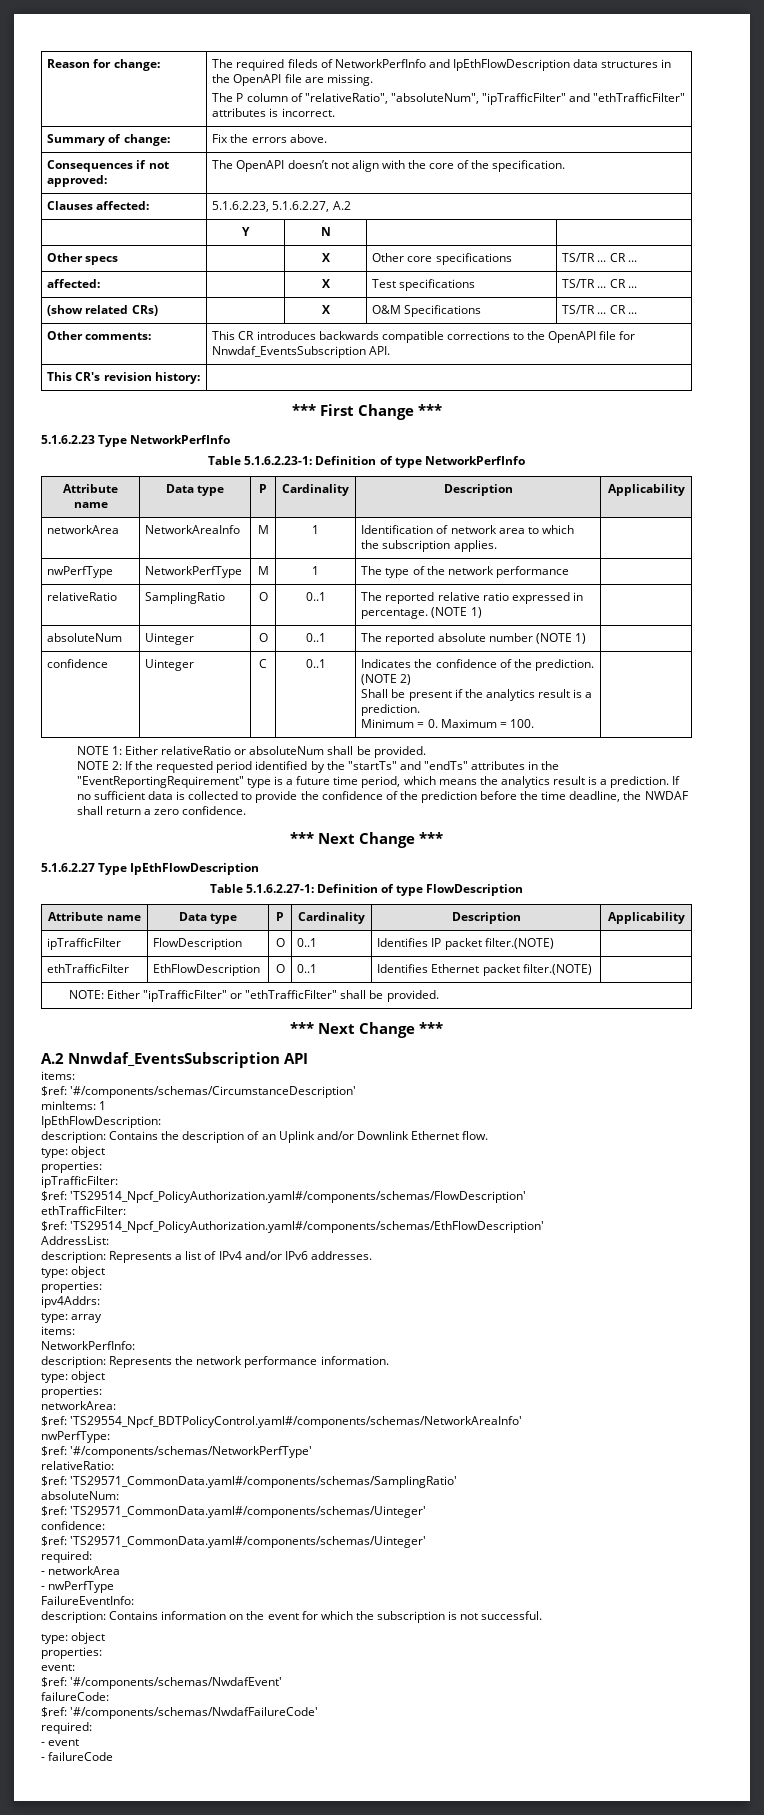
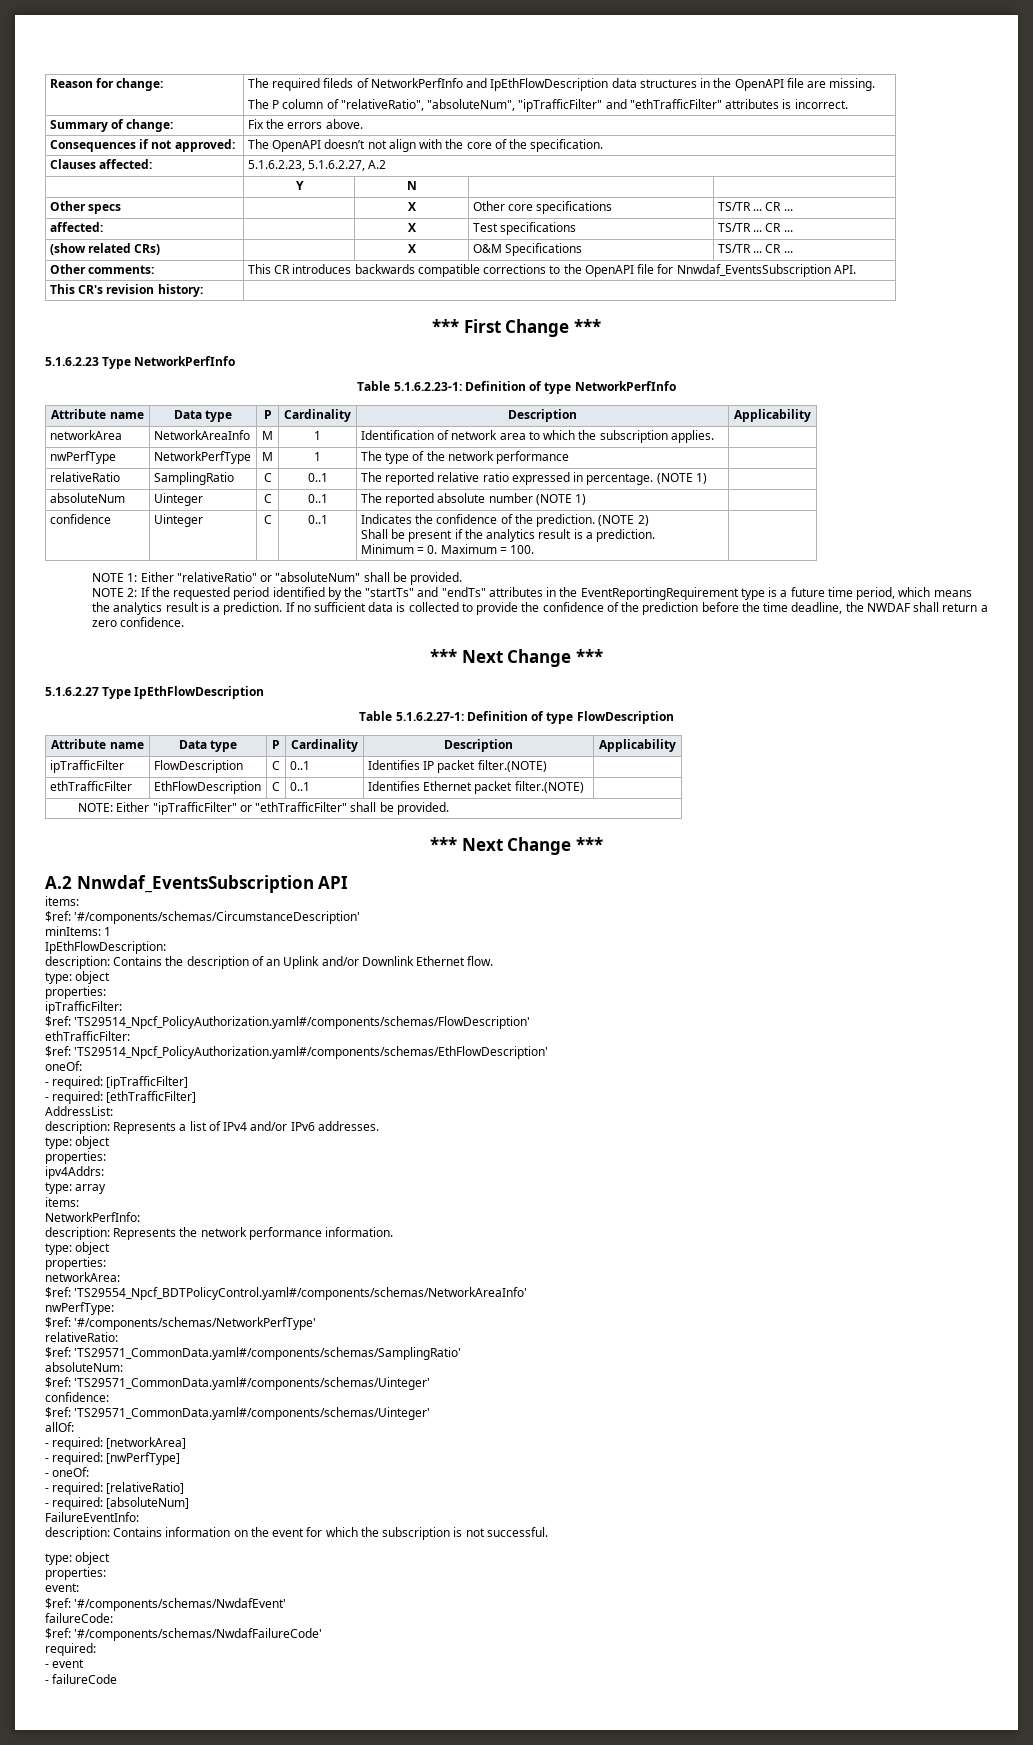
[258,592,268,601] O -> [263,473,272,482] C
[258,633,268,642] O -> [263,494,272,503] C
[161,746,325,755] relativeRatio or absoluteNum -> [176,572,361,582] "relativeRatio" or "absoluteNum"
[76,776,244,788] "EventReportingRequirement" -> [580,587,739,600] EventReportingRequirement
[275,938,285,947] O -> [272,761,280,770] C
[275,964,285,973] O -> [272,782,280,791] C
(545, 1227) none -> [45,1061,82,1071] [45,1076,189,1089] [45,1091,197,1104] // oneOf: // - required: [ipTrafficFilter] // - required: [ethTrafficFilter]
[41,1551,92,1563] [41,1566,121,1575] [41,1581,115,1593] required: // - networkArea // - nwPerfType -> [45,1422,74,1432] [45,1437,187,1450] [45,1452,181,1465] [45,1467,90,1477] [45,1482,185,1495] [45,1497,190,1510] allOf: // - required: [networkArea] // - required: [nwPerfType] // - oneOf: // - required: [relativeRatio] // - required: [absoluteNum]

